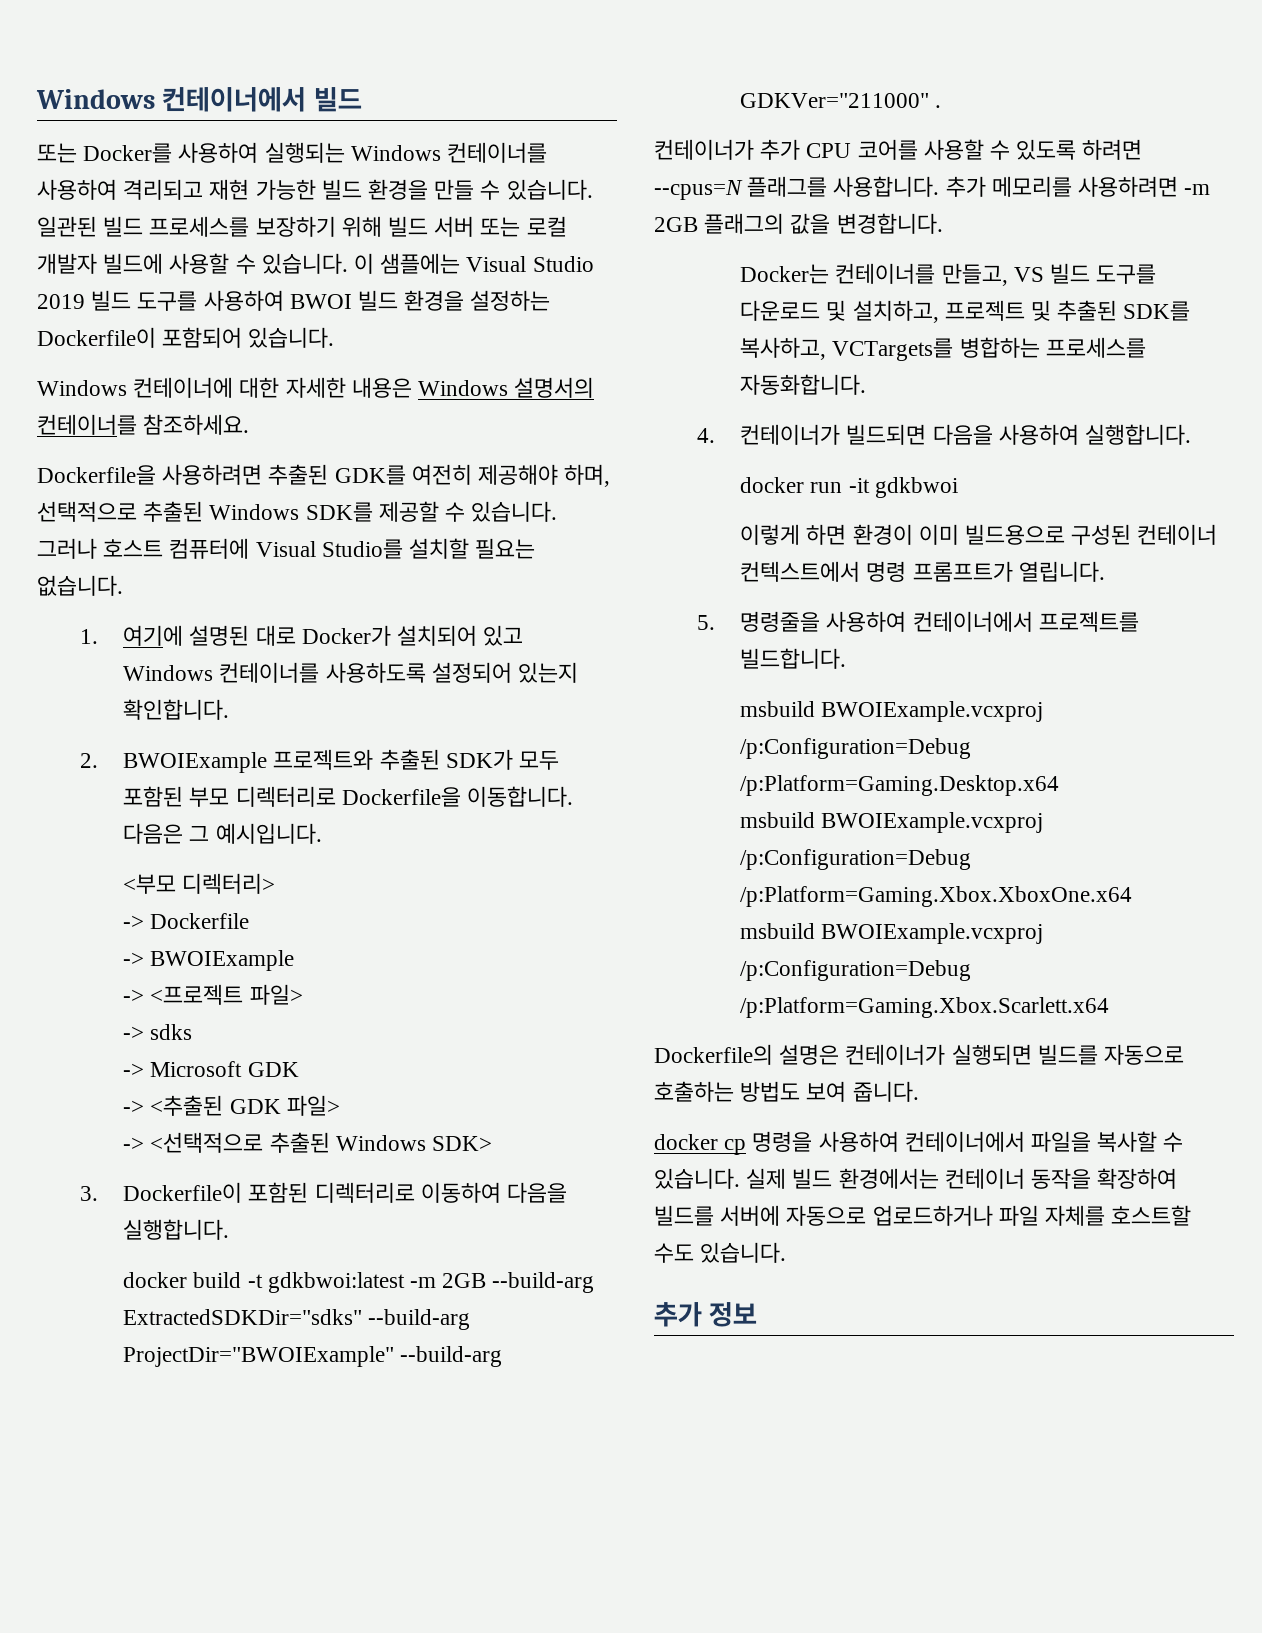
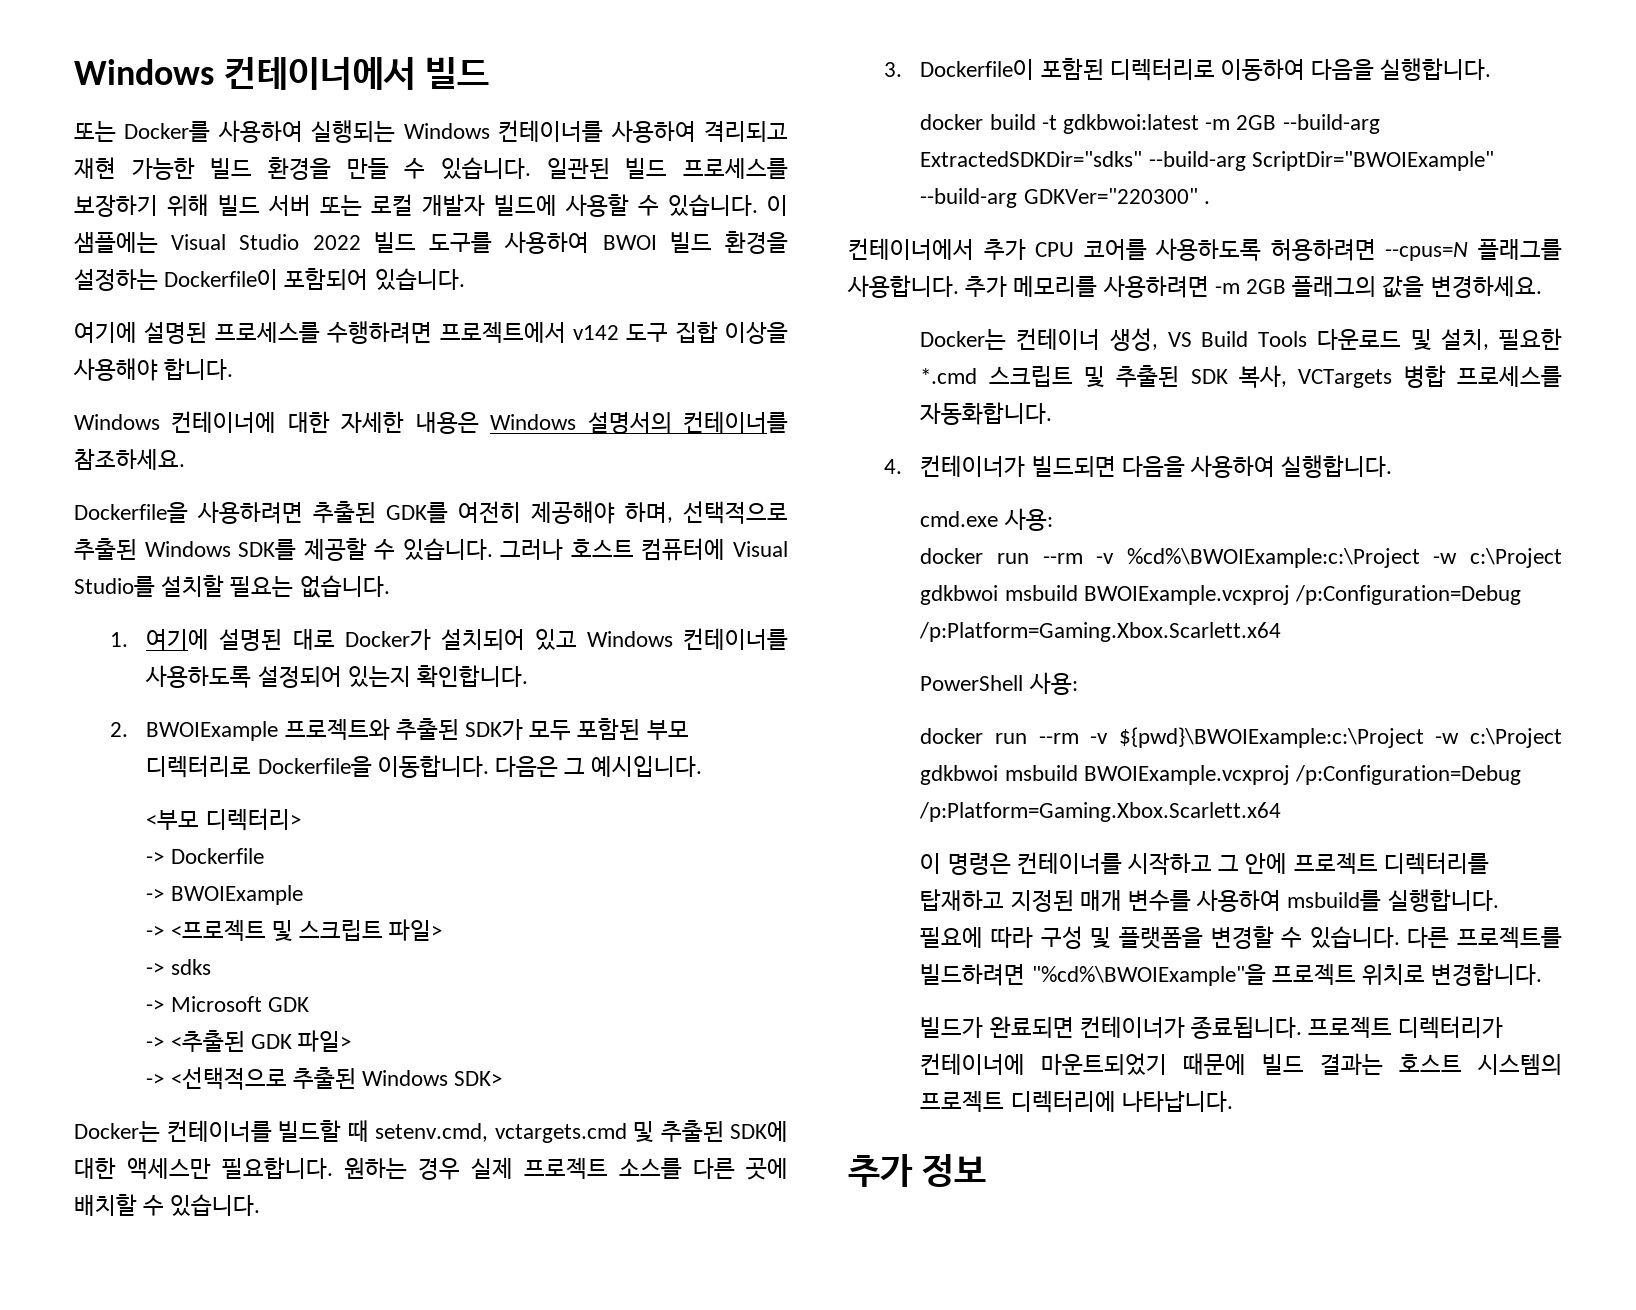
[37,294,85,309] 2019 -> [312,235,361,250] 2022
(335, 337) none -> [74,321,788,344] [73,358,234,381] // 여기에 설명된 프로세스를 수행하려면 프로젝트에서 v142 도구 집합 이상을 사용해야 합니다.
(244, 994) none -> [271,920,384,941] 및 스크립트
(493, 1143) none -> [74,1120,788,1143] [74,1157,788,1180] [74,1194,261,1216] // Docker는 컨테이너를 빌드할 때 setenv.cmd, vctargets.cmd 및 추출된 SDK에 대한 액세스만 필요합니다. 원하는 경우 실제 프로젝트 소스를 다른 곳에 배치할 수 있습니다.
[123,1346,503,1367] [740,93,930,108] ProjectDir="BWOIExample" --build-arg GDKVer="211000" -> [1251,151,1494,171] [920,188,1198,208] ScriptDir="BWOIExample" --build-arg GDKVer="220300"
[654,139,754,160] 컨테이너가 -> [848,238,974,260] 컨테이너에서
[923,139,1143,160] 사용할 수 있도록 하려면 -> [1155,238,1376,261] 사용하도록 허용하려면
[836,213,943,234] [740,263,1157,286] [740,300,1191,323] [740,337,1040,361] 변경합니다. // Docker는 컨테이너를 만들고, VS 빌드 도구를 다운로드 및 설치하고, 프로젝트 및 추출된 SDK를 복사하고, VCTargets를 병합하는 -> [1430,276,1542,298] [920,328,1562,351] [920,365,1446,388] 변경하세요. // Docker는 컨테이너 생성, VS Build Tools 다운로드 및 설치, 필요한 *.cmd 스크립트 및 추출된 SDK 복사, VCTargets 병합
[740,477,958,498] [740,524,1218,545] [740,561,1105,582] [697,611,1139,632] [740,648,847,669] [740,701,1044,722] [740,738,972,759] [740,775,1060,796] [740,812,1044,833] [740,849,972,870] [740,886,1133,907] [740,923,1044,944] [740,960,972,981] [740,997,1110,1018] [654,1044,1185,1065] [654,1081,919,1102] [654,1131,1184,1155] [654,1168,1178,1189] [654,1205,1192,1226] [654,1242,787,1263] // docker run -it gdkbwoi // 이렇게 하면 환경이 이미 빌드용으로 구성된 컨테이너 컨텍스트에서 명령 프롬프트가 열립니다. // 5. 명령줄을 사용하여 컨테이너에서 프로젝트를 빌드합니다. // msbuild BWOIExample.vcxproj /p:Configuration=Debug /p:Platform=Gaming.Desktop.x64 // msbuild BWOIExample.vcxproj /p:Configuration=Debug /p:Platform=Gaming.Xbox.XboxOne.x64 // msbuild BWOIExample.vcxproj /p:Configuration=Debug /p:Platform=Gaming.Xbox.Scarlett.x64 // Dockerfile의 설명은 컨테이너가 실행되면 빌드를 자동으로 호출하는 방법도 보여 줍니다. // docker cp 명령을 사용하여 컨테이너에서 파일을 복사할 수 있습니다. 실제 빌드 환경에서는 컨테이너 동작을 확장하여 빌드를 서버에 자동으로 업로드하거나 파일 자체를 호스트할 수도 있습니다. -> [920,508,1053,531] [920,548,1562,568] [920,585,1522,605] [919,622,1282,642] [920,672,1078,695] [920,727,1562,748] [920,765,1522,785] [919,802,1282,822] [920,852,1489,875] [920,889,1499,912] [920,926,1562,949] [920,963,1543,986] [920,1016,1504,1039] [920,1053,1562,1075] [920,1090,1233,1113] // cmd.exe 사용: // docker run --rm -v %cd%\BWOIExample:c:\Project -w c:\Project gdkbwoi msbuild BWOIExample.vcxproj /p:Configuration=Debug /p:Platform=Gaming.Xbox.Scarlett.x64 // PowerShell 사용: // docker run --rm -v ${pwd}\BWOIExample:c:\Project -w c:\Project gdkbwoi msbuild BWOIExample.vcxproj /p:Configuration=Debug /p:Platform=Gaming.Xbox.Scarlett.x64 // 이 명령은 컨테이너를 시작하고 그 안에 프로젝트 디렉터리를 탑재하고 지정된 매개 변수를 사용하여 msbuild를 실행합니다. 필요에 따라 구성 및 플랫폼을 변경할 수 있습니다. 다른 프로젝트를 빌드하려면 "%cd%\BWOIExample"을 프로젝트 위치로 변경합니다. // 빌드가 완료되면 컨테이너가 종료됩니다. 프로젝트 디렉터리가 컨테이너에 마운트되었기 때문에 빌드 결과는 호스트 시스템의 프로젝트 디렉터리에 나타납니다.

